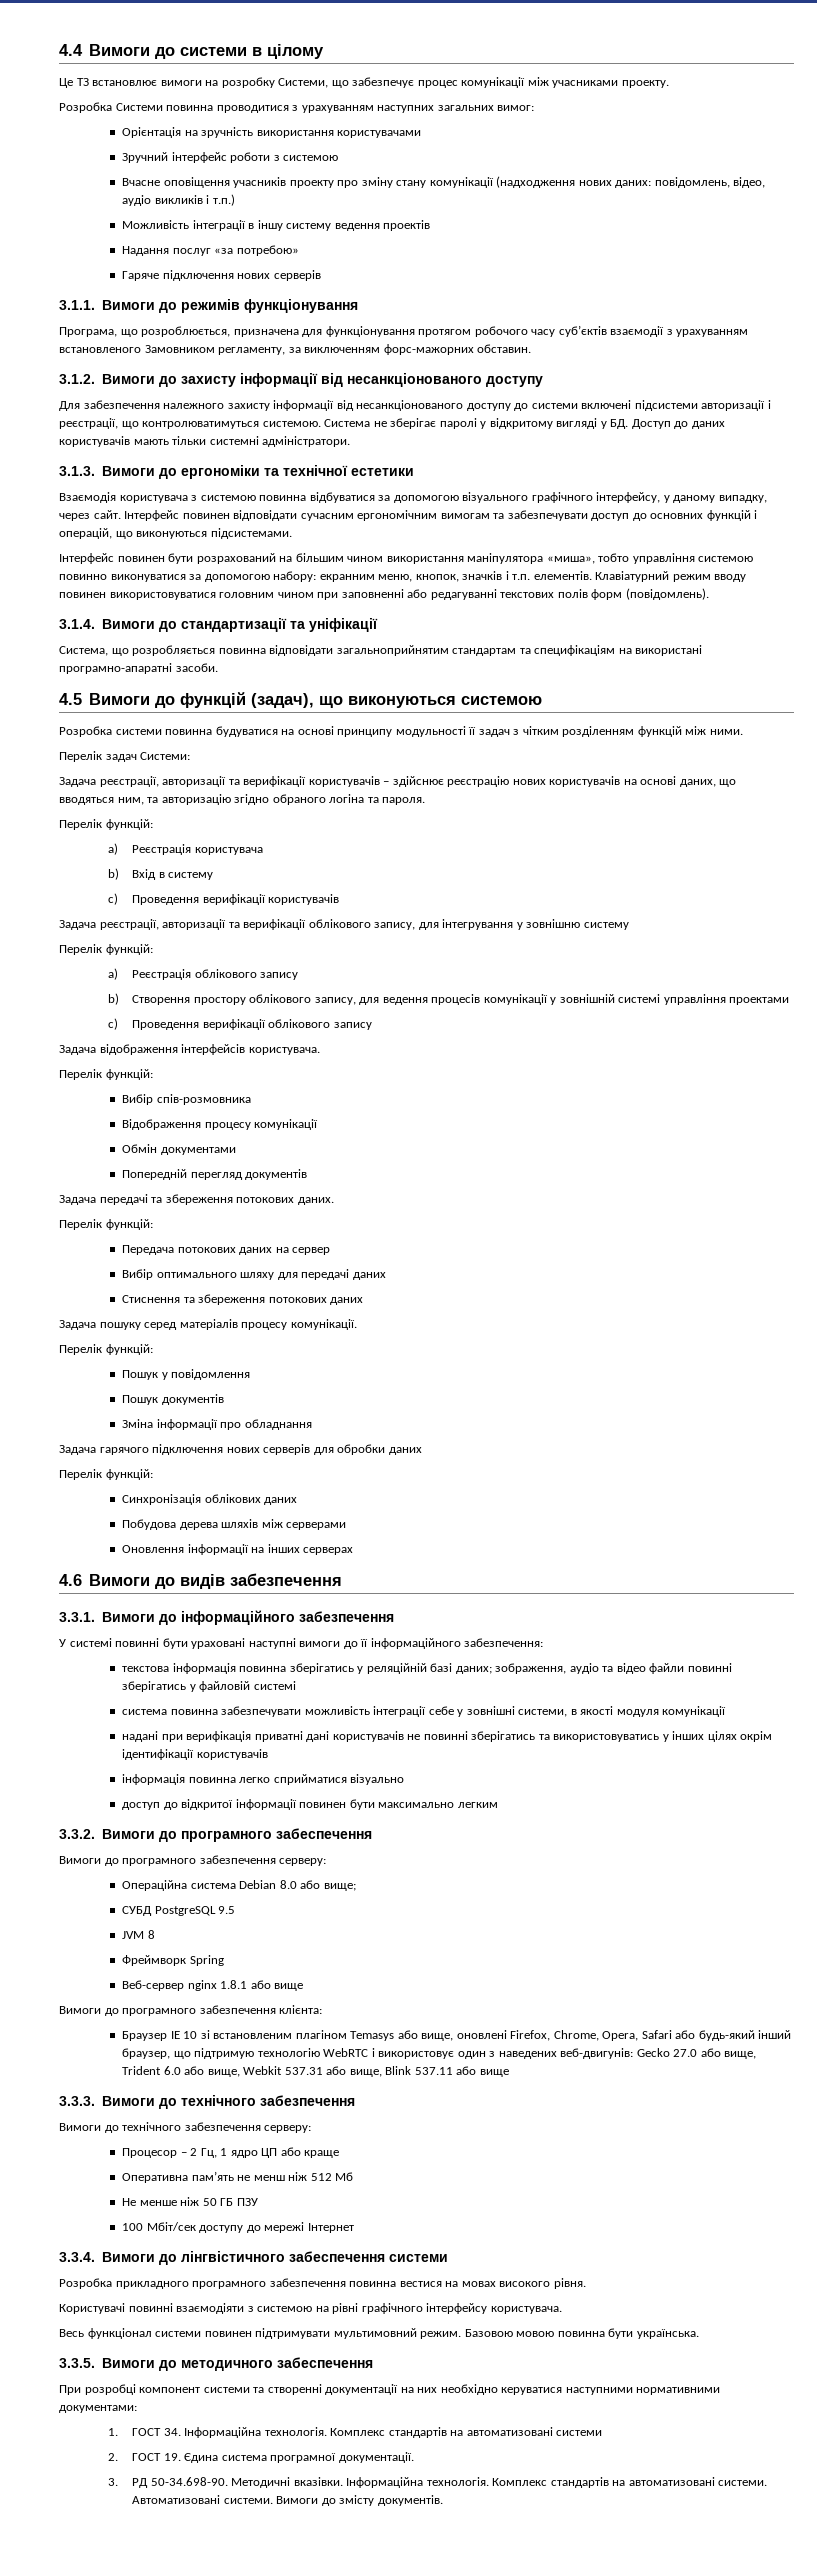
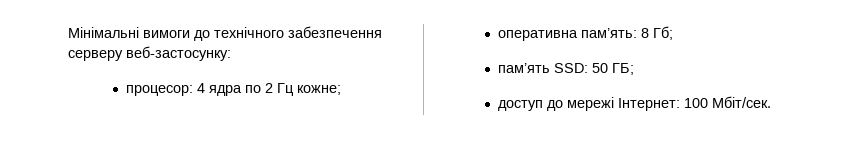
[59,44,324,59] [59,77,669,88] [59,102,535,113] [122,127,422,138] [122,152,339,163] [122,176,766,188] [122,194,235,206] [122,220,431,231] [122,245,299,256] [122,270,321,281] [59,299,358,313] [59,325,749,337] [59,344,532,355] [59,373,543,387] [59,400,771,411] [59,418,725,429] [59,436,351,447] [59,465,414,479] [59,492,767,503] [59,510,758,521] [59,528,292,539] [59,553,754,564] [59,571,747,582] [59,588,709,600] [59,618,378,632] [59,645,703,656] [59,663,218,674] [59,692,542,708] [59,726,743,737] [59,751,191,762] [59,776,737,787] [59,794,426,805] [59,819,153,830] [107,843,263,855] [107,868,214,880] [107,893,340,905] [59,919,629,930] [59,944,153,955] [107,968,299,980] [107,993,790,1005] [107,1018,372,1030] [59,1044,320,1055] [59,1069,153,1080] [122,1094,251,1105] [122,1119,319,1130] [122,1144,236,1155] [122,1169,308,1180] [59,1194,334,1205] [59,1219,153,1230] [122,1245,331,1255] [122,1269,386,1280] [122,1294,364,1305] [59,1319,357,1330] [59,1344,153,1355] [122,1369,251,1380] [122,1394,224,1405] [122,1419,312,1430] [59,1444,422,1455] [59,1469,153,1480] [122,1494,298,1505] [122,1519,347,1530] [122,1544,354,1555] [59,1573,342,1589] [59,1610,394,1625] [59,1638,544,1649] [122,1663,732,1674] [122,1681,296,1692] [122,1706,727,1717] [122,1731,773,1742] [122,1749,268,1760] [122,1774,405,1785] [122,1799,498,1810] [59,1828,372,1842] [59,1855,327,1866] [122,1880,356,1891] [122,1906,236,1916] [122,1930,155,1939] [122,1955,224,1966] [122,1980,304,1991] [59,2005,323,2016] [122,2030,792,2041] [122,2048,757,2059] [122,2066,509,2077] [59,2095,355,2109] [59,2122,312,2133] [122,2147,340,2158] [122,2171,354,2183] [122,2197,258,2206] [122,2222,354,2233] [59,2251,448,2265] [59,2278,586,2289] [59,2303,562,2314] [59,2328,699,2339] [59,2357,373,2371] [59,2384,721,2395] [59,2405,137,2413] [107,2427,603,2438] [107,2452,414,2463] [107,2477,768,2488] [132,2495,443,2506] 4.4 Вимоги до системи в цілому // Це ТЗ встановлює вимоги на розробку Системи, що забезпечує процес комунікації між учасниками проекту. // Розробка Системи повинна проводитися з урахуванням наступних загальних вимог: // Орієнтація на зручність використання користувачами // Зручний інтерфейс роботи з системою // Вчасне оповіщення учасників проекту про зміну стану комунікації (надходження нових даних: повідомлень, відео, аудіо викликів і т.п.) // Можливість інтеграції в іншу систему ведення проектів // Надання послуг «за потребою» // Гаряче підключення нових серверів // 3.1.1. Вимоги до режимів функціонування // Програма, що розроблюється, призначена для функціонування протягом робочого часу суб’єктів взаємодії з урахуванням встановленого Замовником регламенту, за виключенням форс-мажорних обставин. // 3.1.2. Вимоги до захисту інформації від несанкціонованого доступу // Для забезпечення належного захисту інформації від несанкціонованого доступу до системи включені підсистеми авторизації і реєстрації, що контролюватимуться системою. Система не зберігає паролі у відкритому вигляді у БД. Доступ до даних користувачів мають тільки системні адміністратори. // 3.1.3. Вимоги до ергономіки та технічної естетики // Взаємодія користувача з системою повинна відбуватися за допомогою візуального графічного інтерфейсу, у даному випадку, через сайт. Інтерфейс повинен відповідати сучасним ергономічним вимогам та забезпечувати доступ до основних функцій і операцій, що виконуються підсистемами. // Інтерфейс повинен бути розрахований на більшим чином використання маніпулятора «миша», тобто управління системою повинно виконуватися за допомогою набору: екранним меню, кнопок, значків і т.п. елементів. Клавіатурний режим вводу повинен використовуватися головним чином при заповненні або редагуванні текстових полів форм (повідомлень). // 3.1.4. Вимоги до стандартизації та уніфікації // Система, що розробляється повинна відповідати загальноприйнятим стандартам та специфікаціям на використані програмно-апаратні засоби. // 4.5 Вимоги до функцій (задач), що виконуються системою // Розробка системи повинна будуватися на основі принципу модульності її задач з чітким розділенням функцій між ними. // Перелік задач Системи: // Задача реєстрації, авторизації та верифікації користувачів – здійснює реєстрацію нових користувачів на основі даних, що вводяться ним, та авторизацію згідно обраного логіна та пароля. // Перелік функцій: // a) Реєстрація користувача // b) Вхід в систему // c) Проведення верифікації користувачів // Задача реєстрації, авторизації та верифікації облікового запису, для інтегрування у зовнішню систему // Перелік функцій: // a) Реєстрація облікового запису // b) Створення простору облікового запису, для ведення процесів комунікації у зовнішній системі управління проектами // c) Проведення верифікації облікового запису // Задача відображення інтерфейсів користувача. // Перелік функцій: // Вибір спів-розмовника // Відображення процесу комунікації // Обмін документами // Попередній перегляд документів // Задача передачі та збереження потокових даних. // Перелік функцій: // Передача потокових даних на сервер // Вибір оптимального шляху для передачі даних // Стиснення та збереження потокових даних // Задача пошуку серед матеріалів процесу комунікації. // Перелік функцій: // Пошук у повідомлення // Пошук документів // Зміна інформації про обладнання // Задача гарячого підключення нових серверів для обробки даних // Перелік функцій: // Синхронізація облікових даних // Побудова дерева шляхів між серверами // Оновлення інформації на інших серверах // 4.6 Вимоги до видів забезпечення // 3.3.1. Вимоги до інформаційного забезпечення // У системі повинні бути ураховані наступні вимоги до її інформаційного забезпечення: // текстова інформація повинна зберігатись у реляційній базі даних; зображення, аудіо та відео файли повинні зберігатись у файловій системі // система повинна забезпечувати можливість інтеграції себе у зовнішні системи, в якості модуля комунікації // надані при верифікація приватні дані користувачів не повинні зберігатись та використовуватись у інших цілях окрім ідентифікації користувачів // інформація повинна легко сприйматися візуально // доступ до відкритої інформації повинен бути максимально легким // 3.3.2. Вимоги до програмного забеспечення // Вимоги до програмного забезпечення серверу: // Операційна система Debian 8.0 або вище; // СУБД PostgreSQL 9.5 // JVM 8 // Фреймворк Spring // Веб-сервер nginx 1.8.1 або вище // Вимоги до програмного забезпечення клієнта: // Браузер IE 10 зі встановленим плагіном Temasys або вище, оновлені Firefox, Chrome, Opera, Safari або будь-який інший браузер, що підтримую технологію WebRTC і використовує один з наведених веб-двигунів: Gecko 27.0 або вище, Trident 6.0 або вище, Webkit 537.31 або вище, Blink 537.11 або вище // 3.3.3. Вимоги до технічного забезпечення // Вимоги до технічного забезпечення серверу: // Процесор – 2 Гц, 1 ядро ЦП або краще // Оперативна пам’ять не менш ніж 512 Мб // Не менше ніж 50 ГБ ПЗУ // 100 Мбіт/сек доступу до мережі Інтернет // 3.3.4. Вимоги до лінгвістичного забеспечення системи // Розробка прикладного програмного забезпечення повинна вестися на мовах високого рівня. // Користувачі повинні взаємодіяти з системою на рівні графічного інтерфейсу користувача. // Весь функціонал системи повинен підтримувати мультимовний режим. Базовою мовою повинна бути українська. // 3.3.5. Вимоги до методичного забеспечення // При розробці компонент системи та створенні документації на них необхідно керуватися наступними нормативними документами: // 1. ГОСТ 34. Інформаційна технологія. Комплекс стандартів на автоматизовані системи // 2. ГОСТ 19. Єдина система програмної документації. // 3. РД 50-34.698-90. Методичні вказівки. Інформаційна технологія. Комплекс стандартів на автоматизовані системи. Автоматизовані системи. Вимоги до змісту документів. -> [68,26,382,41] [68,46,231,61] [125,83,341,96] [497,26,673,41] [497,63,634,75] [497,96,771,111] Мінімальні вимоги до технічного забезпечення серверу веб-застосунку: // процесор: 4 ядра по 2 Гц кожне; // оперативна пам’ять: 8 Гб; // пам’ять SSD: 50 ГБ; // доступ до мережі Інтернет: 100 Мбіт/сек.

